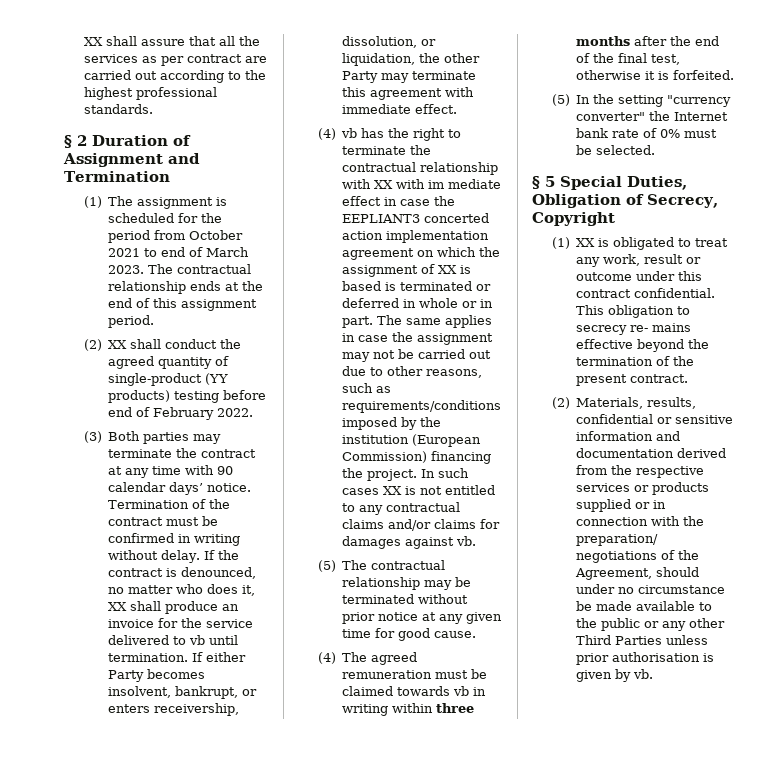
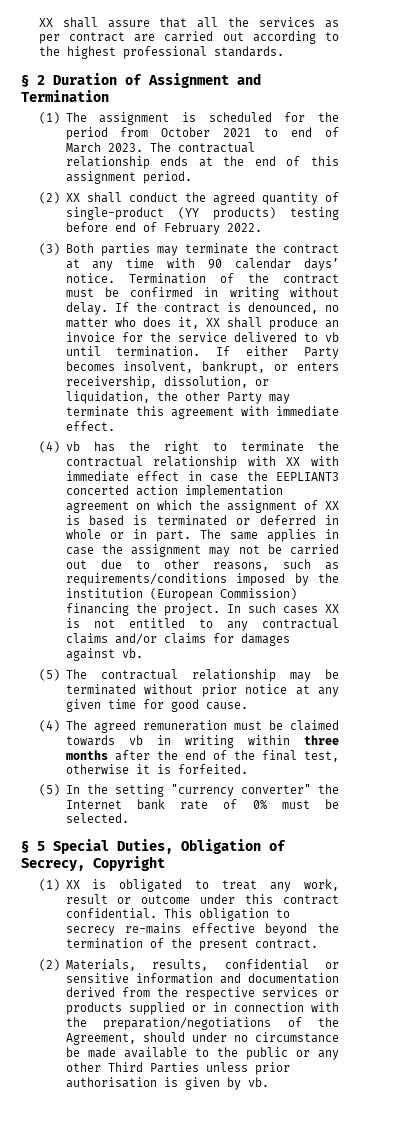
[428,179,502,189] im mediate -> [65,471,129,482] immediate
[630,323,692,332] re- mains -> [125,923,182,934] re-mains

